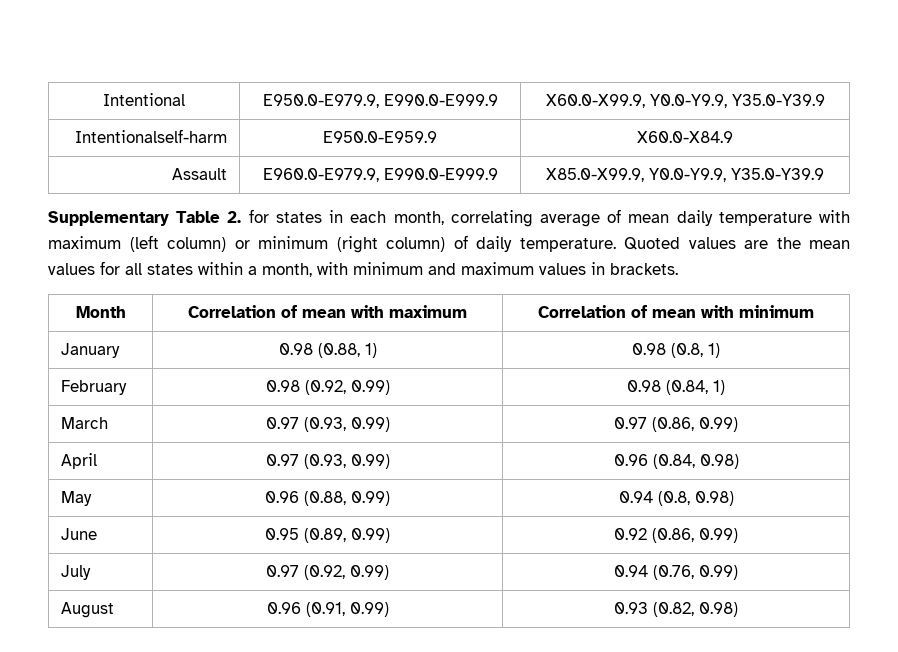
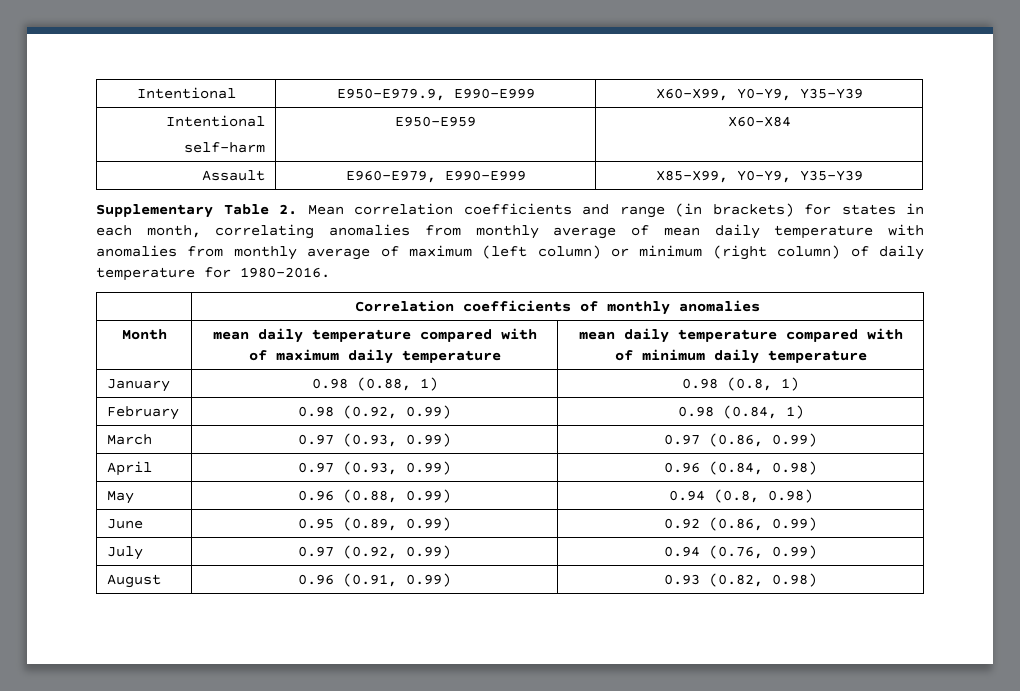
[262,94,498,108] [545,94,825,108] [74,129,227,143] [323,131,438,143] [637,131,733,143] [171,168,227,180] [262,168,498,182] [546,168,824,182] [48,211,242,226] E950.0-E979.9, E990.0-E999.9 | X60.0-X99.9, Y0.0-Y9.9, Y35.0-Y39.9 // Intentionalself-harm | E950.0-E959.9 | X60.0-X84.9 // Assault | E960.0-E979.9, E990.0-E999.9 | X85.0-X99.9, Y0.0-Y9.9, Y35.0-Y39.9 // Supplementary Table 2. -> [336,88,535,101] [655,88,863,101] [165,115,265,127] [183,142,265,153] [395,116,476,127] [727,116,791,127] [201,170,265,181] [345,170,526,183] [655,170,863,183] [96,203,794,218] E950-E979.9, E990-E999 | X60-X99, Y0-Y9, Y35-Y39 // Intentional // self-harm | E950-E959 | X60-X84 // Assault | E960-E979, E990-E999 | X85-X99, Y0-Y9, Y35-Y39 // Supplementary Table 2. Mean correlation coefficients and range (in brackets)
(533, 218) none -> [329,224,539,239] anomalies from monthly
(850, 216) none -> [96,245,399,260] anomalies from monthly average of
[519,237,850,252] [48,261,678,277] [75,306,126,318] [188,305,468,318] [538,305,814,318] temperature. Quoted values are the mean values for all states within a month, with minimum and maximum values in brackets. // Month | Correlation of mean with maximum | Correlation of mean with minimum -> [96,267,330,281] [355,300,760,315] [121,329,167,340] [212,328,537,343] [248,349,501,364] [578,328,903,343] [614,349,867,364] temperature for 1980-2016. // | Correlation coefficients of monthly anomalies // Month | mean daily temperature compared with of maximum daily temperature | mean daily temperature compared with of minimum daily temperature

